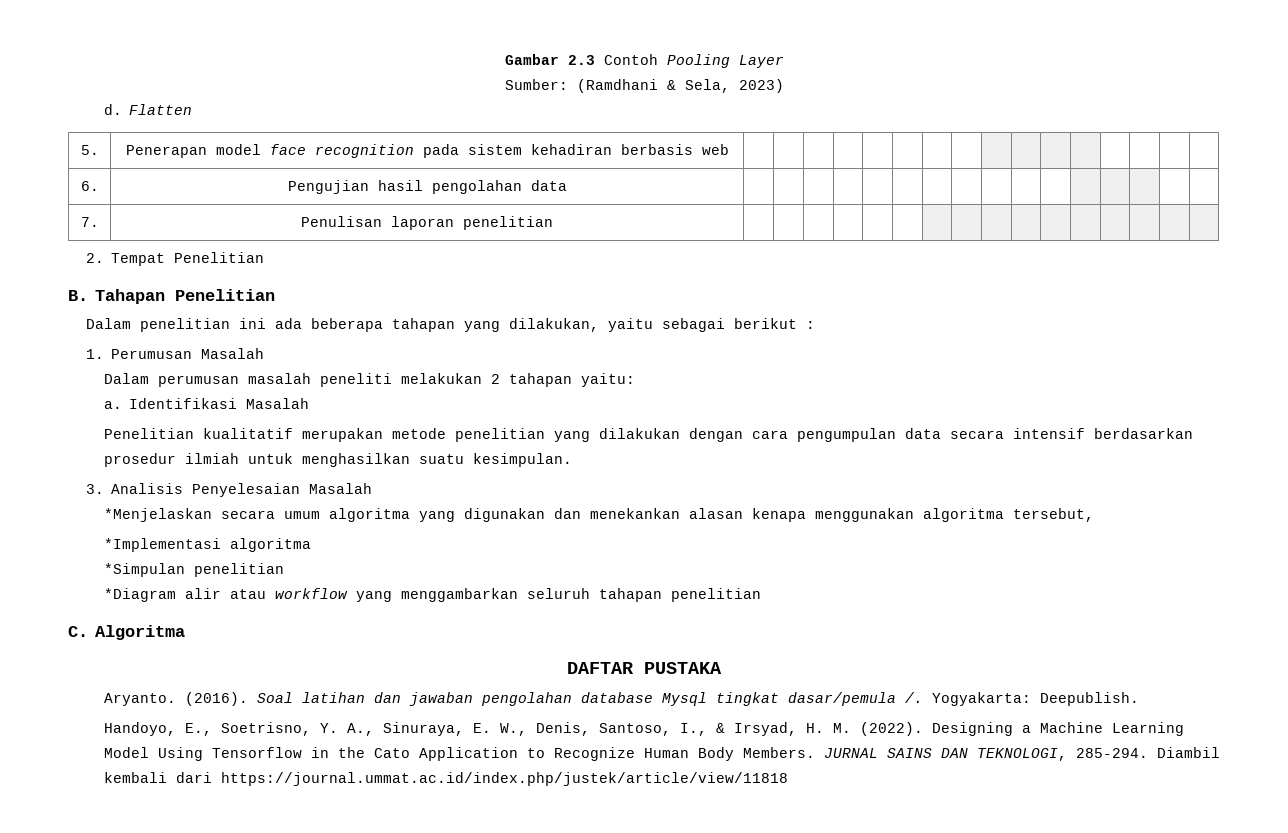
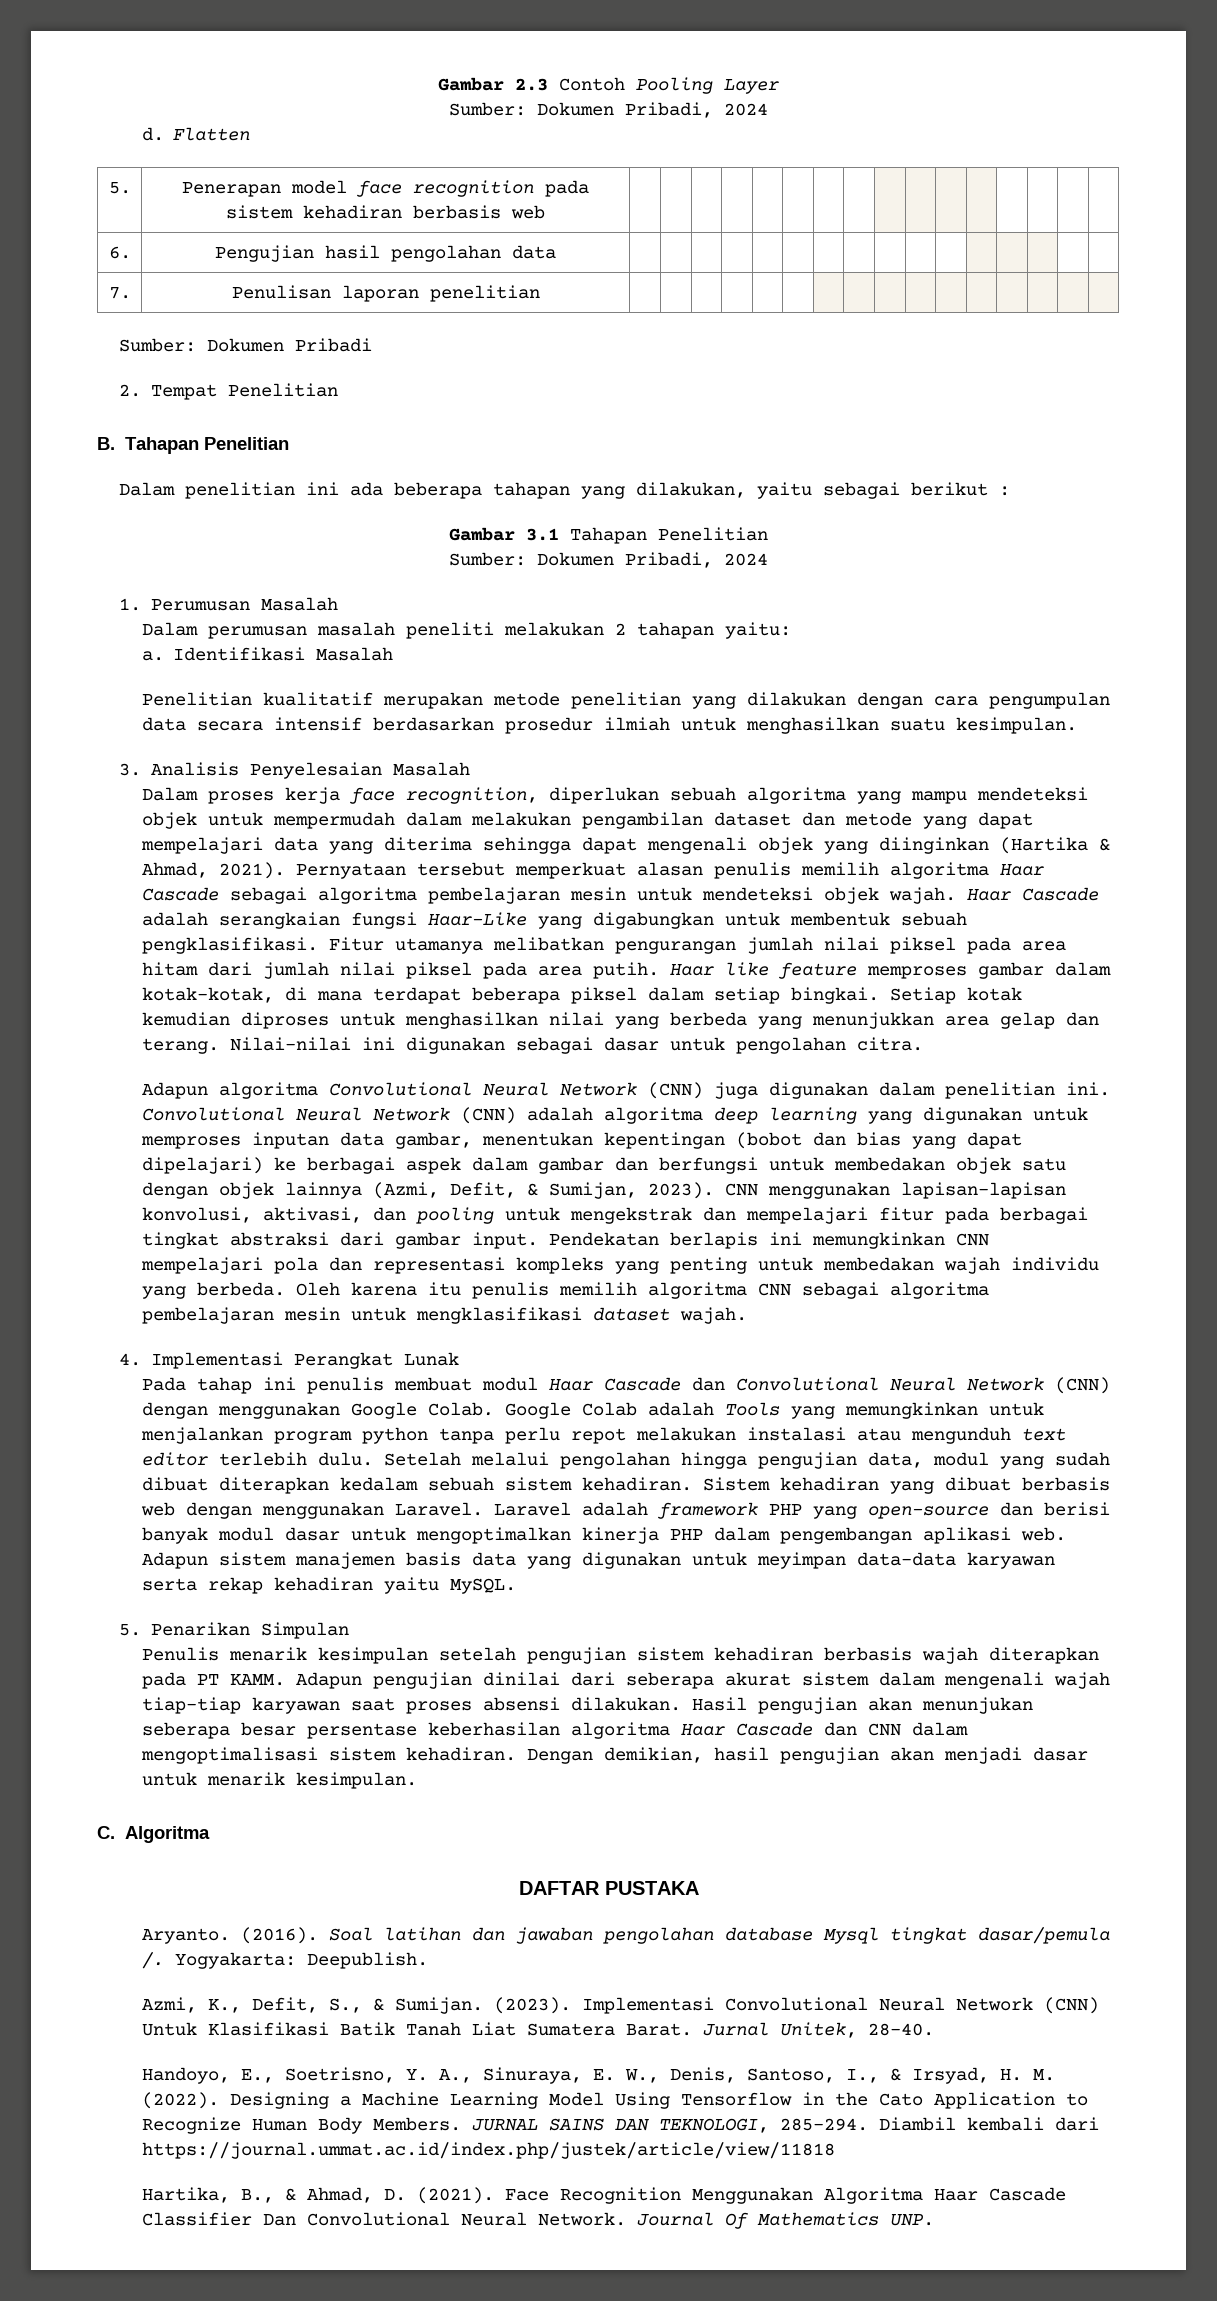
[576,79,784,93] (Ramdhani & Sela, 2023) -> [537,102,768,118] Dokumen Pribadi, 2024
(553, 223) none -> [119,338,373,352] // Sumber: Dokumen Pribadi
(815, 325) none -> [449,527,768,544] [449,552,768,568] // Gambar 3.1 Tahapan Penelitian // Sumber: Dokumen Pribadi, 2024
[103,508,1094,522] [103,538,311,552] [103,563,284,577] [103,588,761,602] *Menjelaskan secara umum algoritma yang digunakan dan menekankan alasan kenapa menggunakan algoritma tersebut, // *Implementasi algoritma // *Simpulan penelitian // *Diagram alir atau workflow yang menggambarkan seluruh tahapan penelitian -> [141,787,1088,804] [141,812,1033,829] [140,837,1110,854] [141,862,1045,879] [141,887,1099,904] [141,912,967,929] [141,937,1066,954] [141,962,1111,979] [141,987,1022,1004] [141,1012,1099,1029] [141,1037,923,1054] [141,1082,1110,1099] [141,1107,1088,1124] [140,1132,1022,1149] [141,1157,1066,1174] [141,1182,1066,1199] [141,1207,1088,1224] [141,1232,989,1249] [140,1257,1099,1274] [141,1282,989,1299] [141,1307,747,1324] [119,1352,459,1369] [141,1377,1110,1394] [141,1402,1044,1419] [140,1427,1066,1444] [141,1452,1110,1469] [141,1477,1110,1494] [140,1502,1110,1519] [141,1527,1066,1544] [141,1552,1055,1569] [141,1577,516,1594] [119,1622,349,1639] [141,1647,1099,1664] [141,1672,1110,1689] [141,1697,1033,1714] [141,1722,968,1739] [140,1747,1088,1764] [141,1772,417,1789] Dalam proses kerja face recognition, diperlukan sebuah algoritma yang mampu mendeteksi objek untuk mempermudah dalam melakukan pengambilan dataset dan metode yang dapat mempelajari data yang diterima sehingga dapat mengenali objek yang diinginkan (Hartika & Ahmad, 2021). Pernyataan tersebut memperkuat alasan penulis memilih algoritma Haar Cascade sebagai algoritma pembelajaran mesin untuk mendeteksi objek wajah. Haar Cascade adalah serangkaian fungsi Haar-Like yang digabungkan untuk membentuk sebuah pengklasifikasi. Fitur utamanya melibatkan pengurangan jumlah nilai piksel pada area hitam dari jumlah nilai piksel pada area putih. Haar like feature memproses gambar dalam kotak-kotak, di mana terdapat beberapa piksel dalam setiap bingkai. Setiap kotak kemudian diproses untuk menghasilkan nilai yang berbeda yang menunjukkan area gelap dan terang. Nilai-nilai ini digunakan sebagai dasar untuk pengolahan citra. // Adapun algoritma Convolutional Neural Network (CNN) juga digunakan dalam penelitian ini. Convolutional Neural Network (CNN) adalah algoritma deep learning yang digunakan untuk memproses inputan data gambar, menentukan kepentingan (bobot dan bias yang dapat dipelajari) ke berbagai aspek dalam gambar dan berfungsi untuk membedakan objek satu dengan objek lainnya (Azmi, Defit, & Sumijan, 2023). CNN menggunakan lapisan-lapisan konvolusi, aktivasi, dan pooling untuk mengekstrak dan mempelajari fitur pada berbagai tingkat abstraksi dari gambar input. Pendekatan berlapis ini memungkinkan CNN mempelajari pola dan representasi kompleks yang penting untuk membedakan wajah individu yang berbeda. Oleh karena itu penulis memilih algoritma CNN sebagai algoritma pembelajaran mesin untuk mengklasifikasi dataset wajah. // 4. Implementasi Perangkat Lunak // Pada tahap ini penulis membuat modul Haar Cascade dan Convolutional Neural Network (CNN) dengan menggunakan Google Colab. Google Colab adalah Tools yang memungkinkan untuk menjalankan program python tanpa perlu repot melakukan instalasi atau mengunduh text editor terlebih dulu. Setelah melalui pengolahan hingga pengujian data, modul yang sudah dibuat diterapkan kedalam sebuah sistem kehadiran. Sistem kehadiran yang dibuat berbasis web dengan menggunakan Laravel. Laravel adalah framework PHP yang open-source dan berisi banyak modul dasar untuk mengoptimalkan kinerja PHP dalam pengembangan aplikasi web. Adapun sistem manajemen basis data yang digunakan untuk meyimpan data-data karyawan serta rekap kehadiran yaitu MySQL. // 5. Penarikan Simpulan // Penulis menarik kesimpulan setelah pengujian sistem kehadiran berbasis wajah diterapkan pada PT KAMM. Adapun pengujian dinilai dari seberapa akurat sistem dalam mengenali wajah tiap-tiap karyawan saat proses absensi dilakukan. Hasil pengujian akan menunjukan seberapa besar persentase keberhasilan algoritma Haar Cascade dan CNN dalam mengoptimalisasi sistem kehadiran. Dengan demikian, hasil pengujian akan menjadi dasar untuk menarik kesimpulan.
(1139, 699) none -> [141,1997,1099,2014] [141,2022,934,2038] // Azmi, K., Defit, S., & Sumijan. (2023). Implementasi Convolutional Neural Network (CNN) Untuk Klasifikasi Batik Tanah Liat Sumatera Barat. Jurnal Unitek, 28-40.
(788, 779) none -> [141,2187,1066,2204] [141,2212,934,2229] // Hartika, B., & Ahmad, D. (2021). Face Recognition Menggunakan Algoritma Haar Cascade Classifier Dan Convolutional Neural Network. Journal Of Mathematics UNP.

